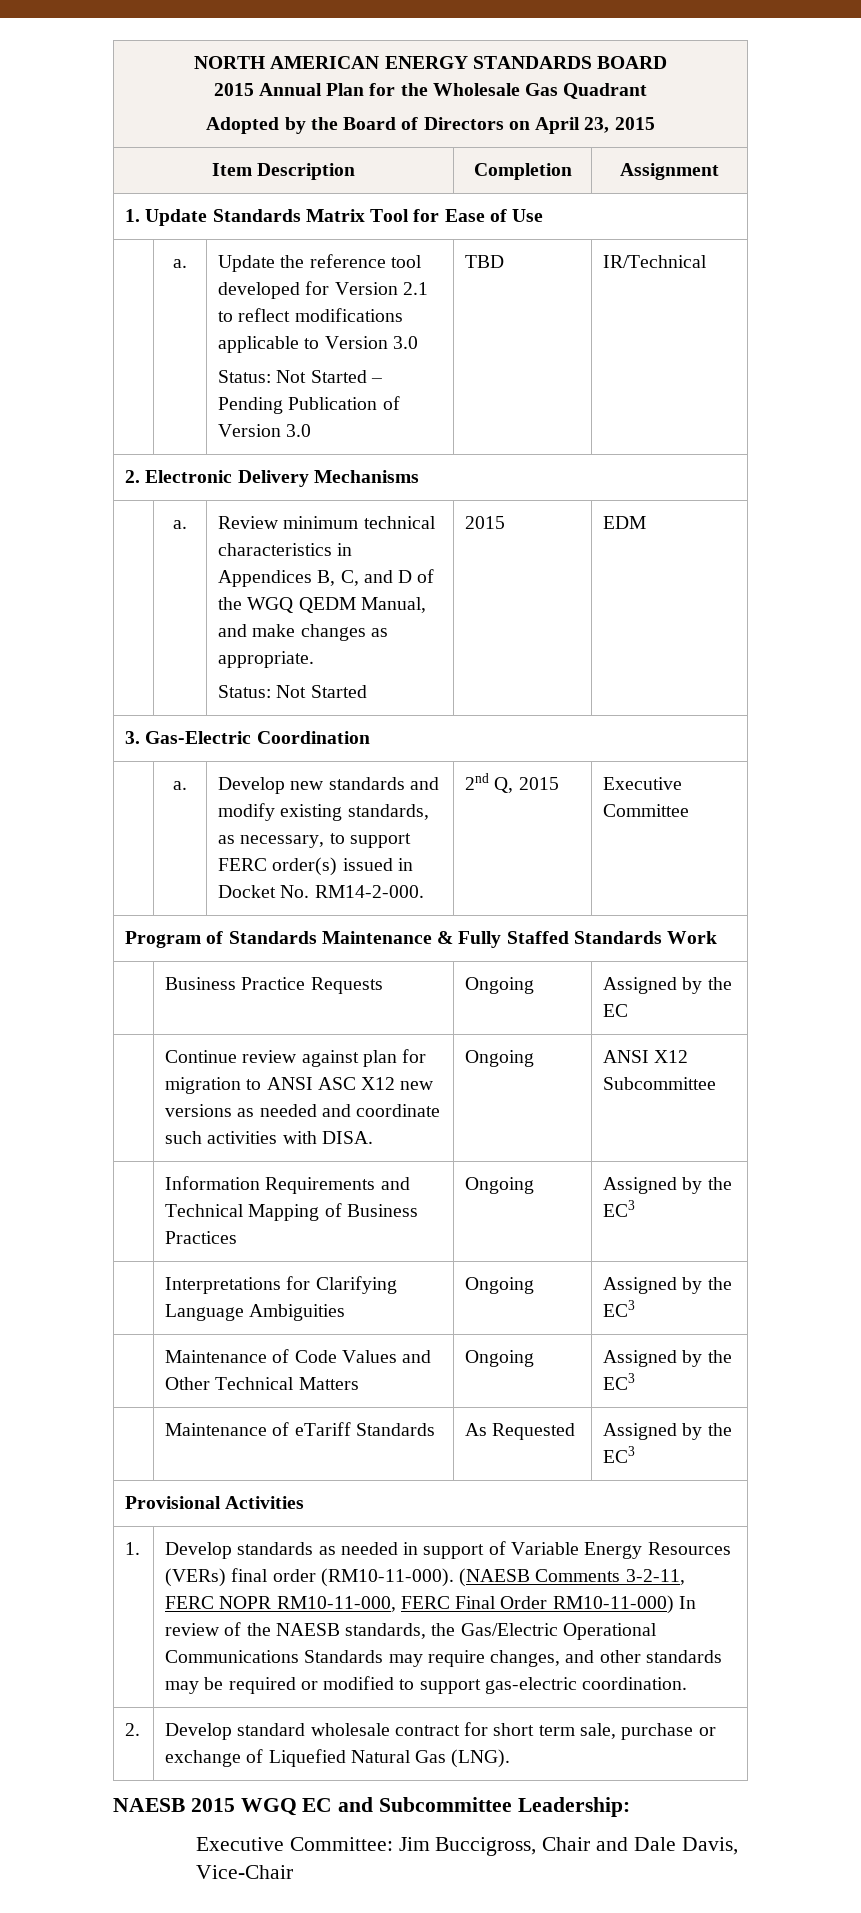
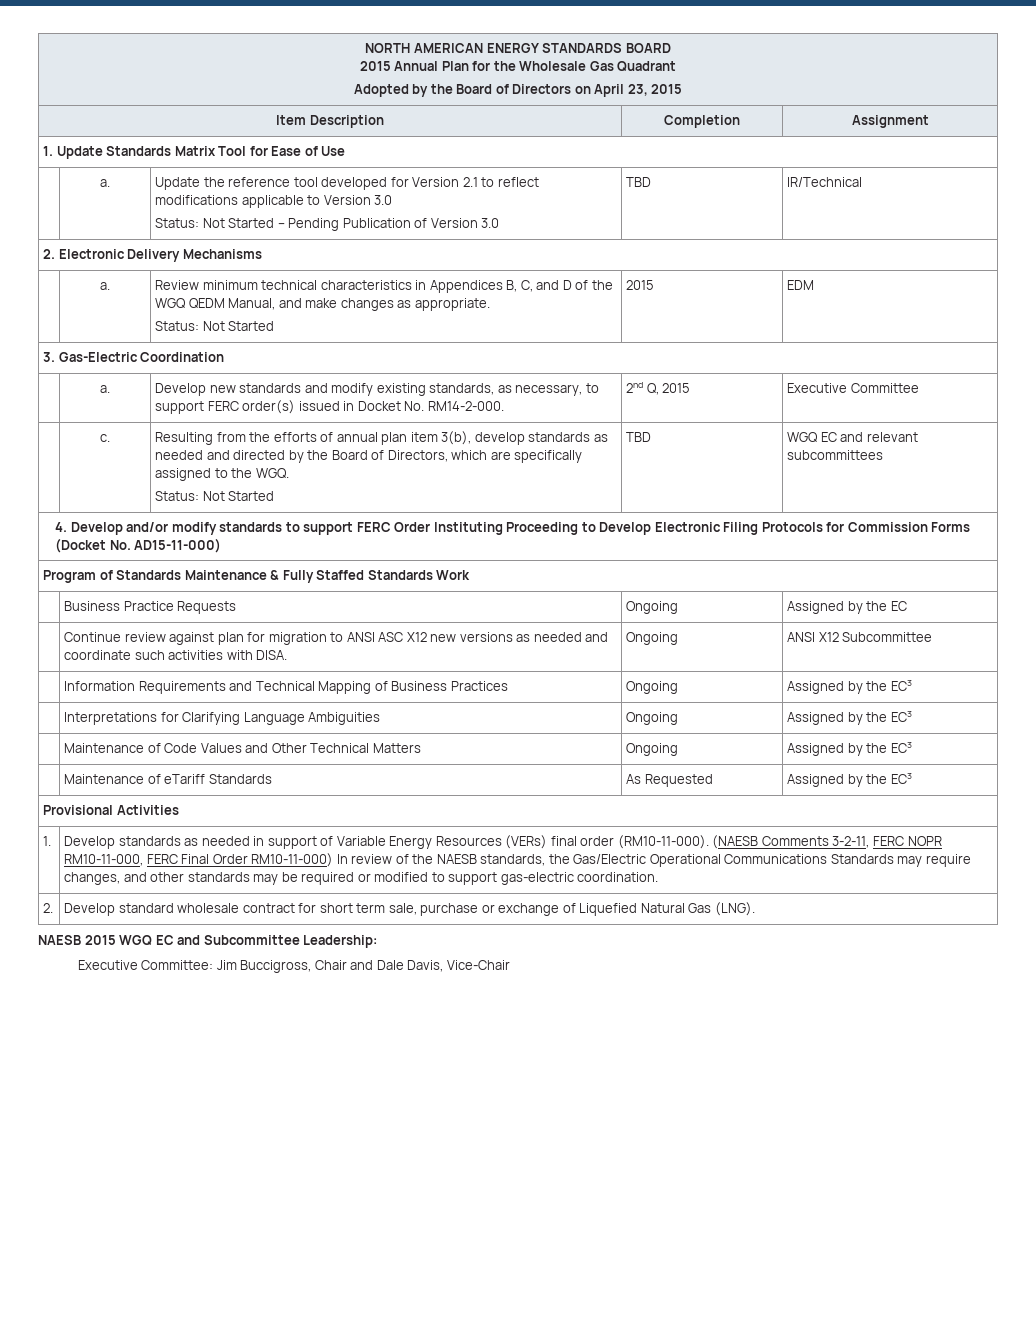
(690, 810) none -> [100,434,110,442] [155,431,608,445] [155,450,583,463] [155,468,289,481] [155,491,275,501] [626,432,652,442] [787,432,918,443] [787,450,884,460] [55,522,971,535] [55,538,222,553] // | c. | Resulting from the efforts of annual plan item 3(b), develop standards as needed and directed by the Board of Directors, which are specifically assigned to the WGQ. // Status: Not Started | TBD | WGQ EC and relevant subcommittees // 4. Develop and/or modify standards to support FERC Order Instituting Proceeding to Develop Electronic Filing Protocols for Commission Forms (Docket No. AD15-11-000)

